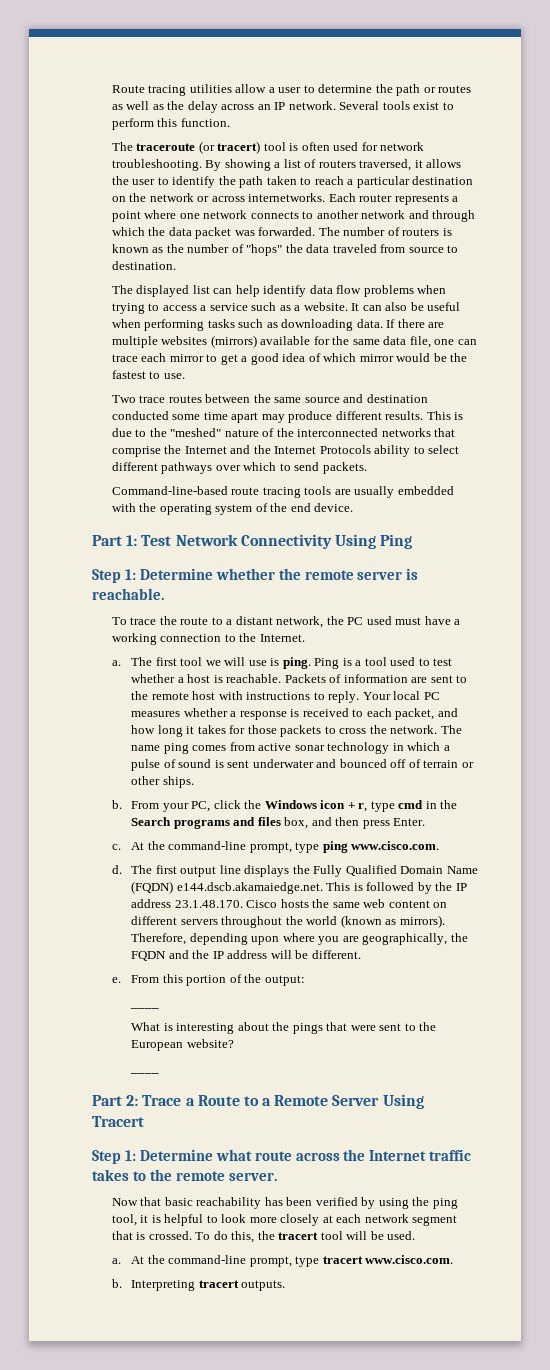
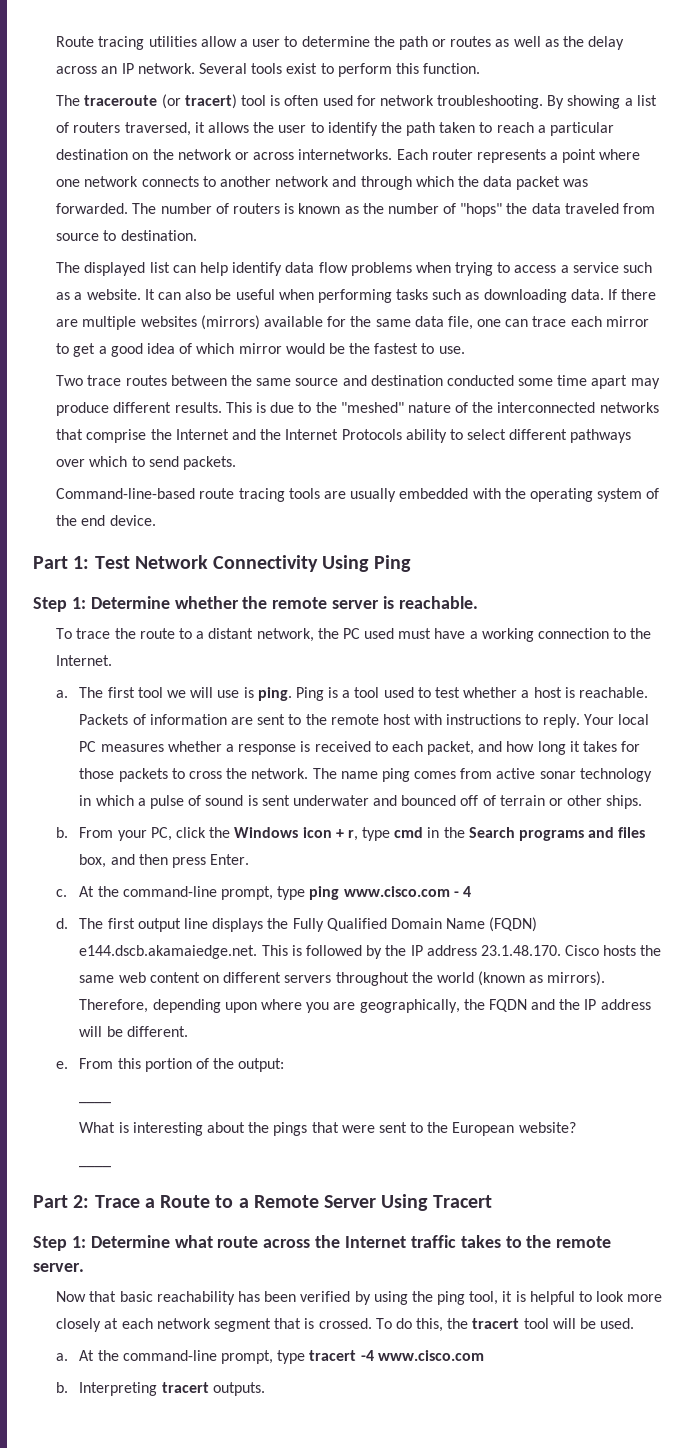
[351,841,440,850] www.cisco.com. -> [343,886,471,897] www.cisco.com - 4
[365,1255,454,1264] www.cisco.com. -> [360,1350,484,1361] -4 www.cisco.com

